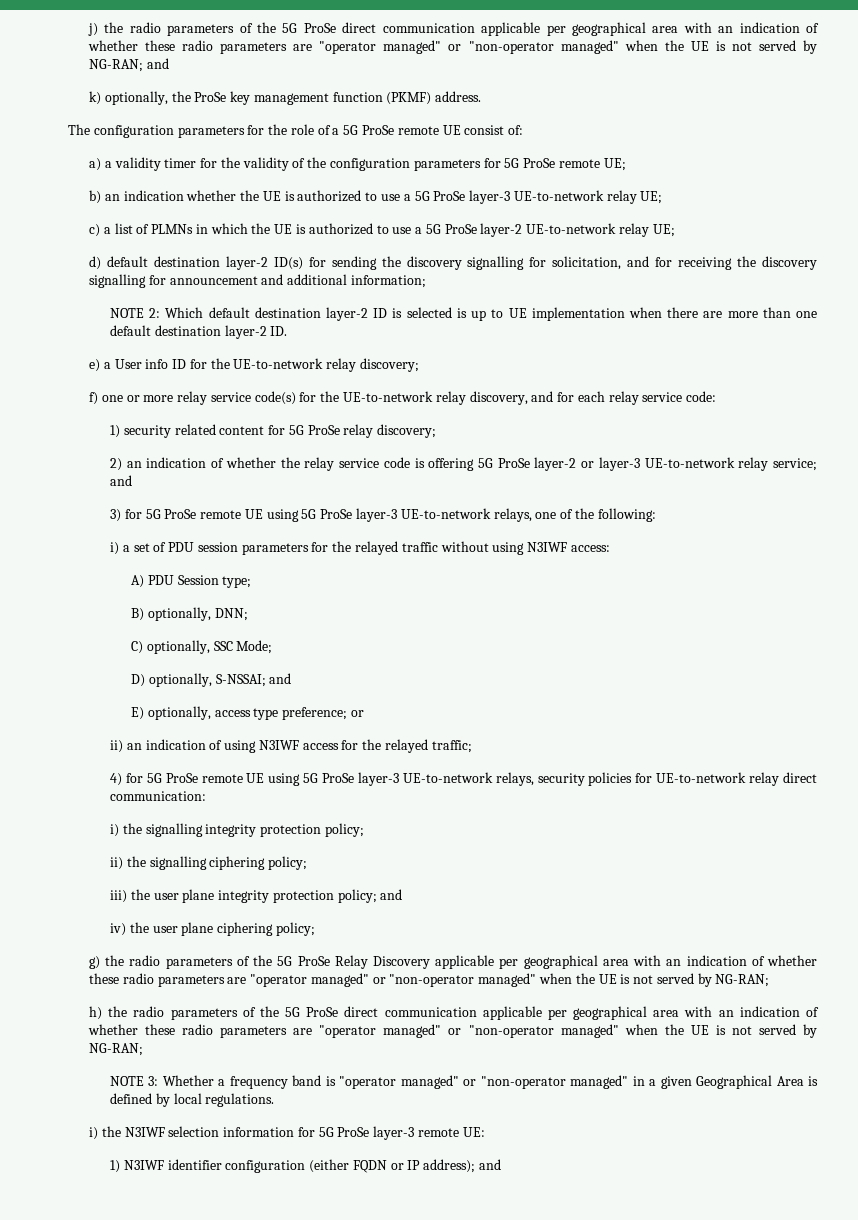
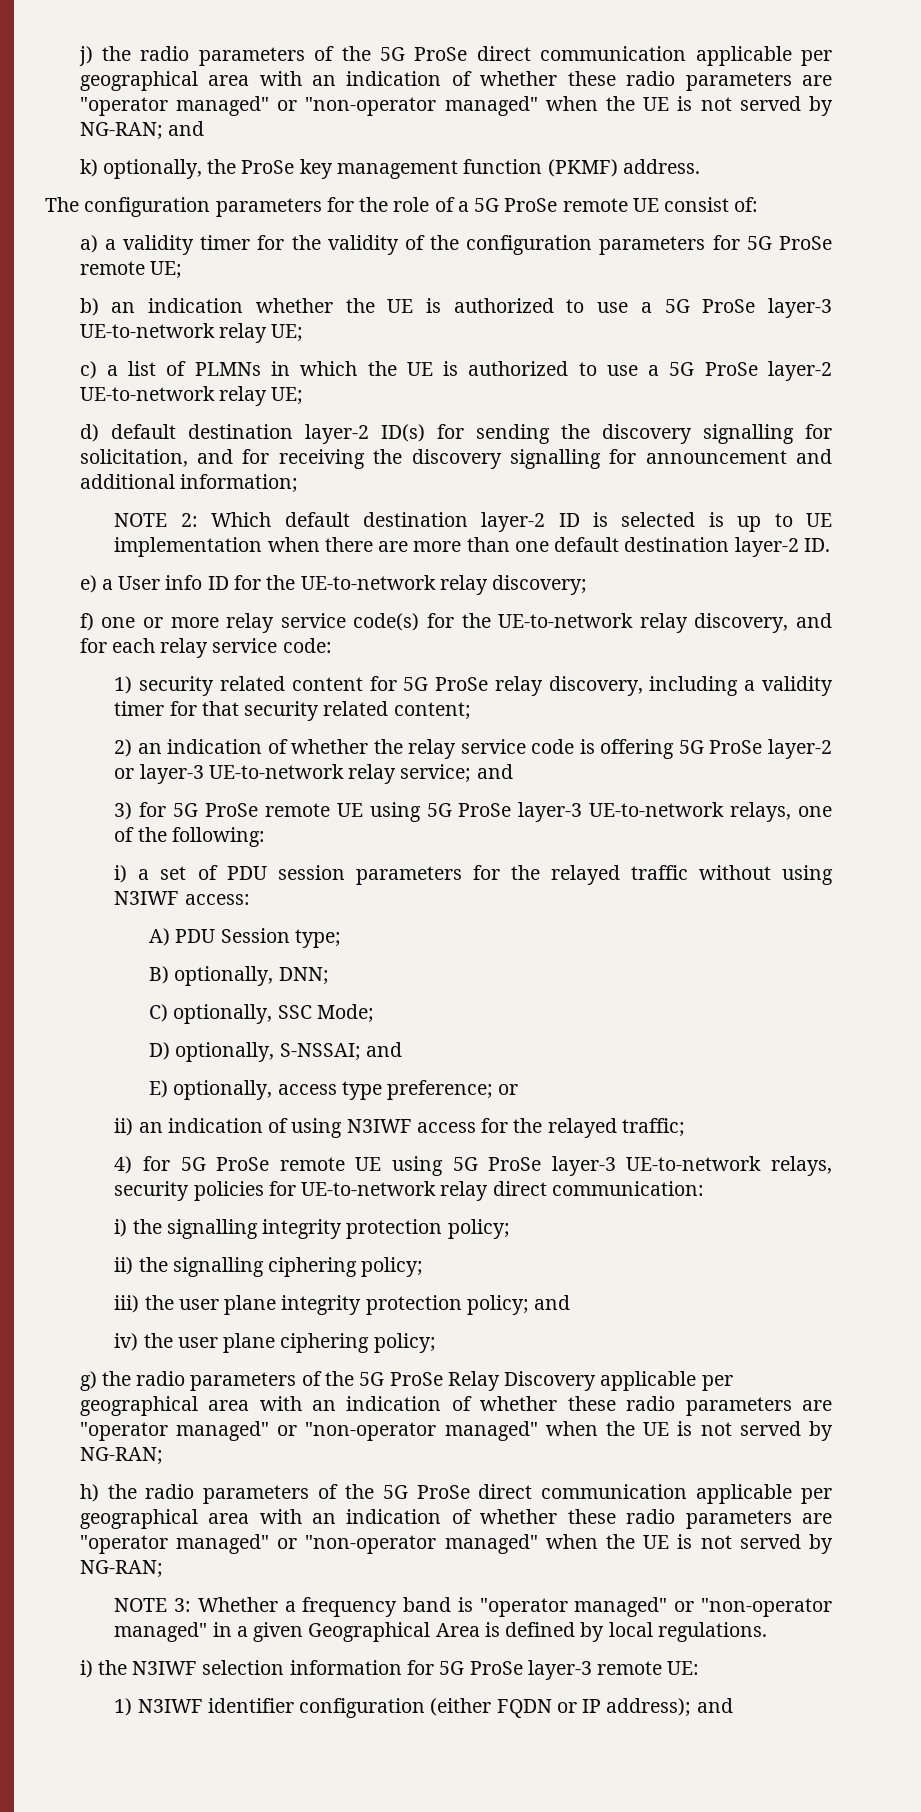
[377,424,437,438] discovery; -> [548,676,834,696] [114,701,471,721] discovery, including a validity timer for that security related content;

